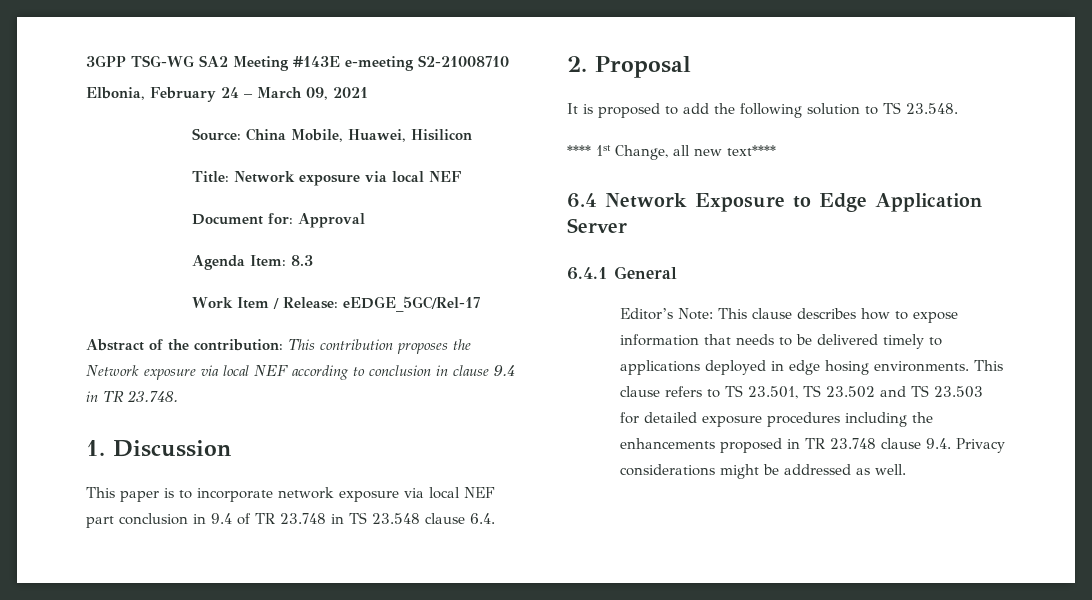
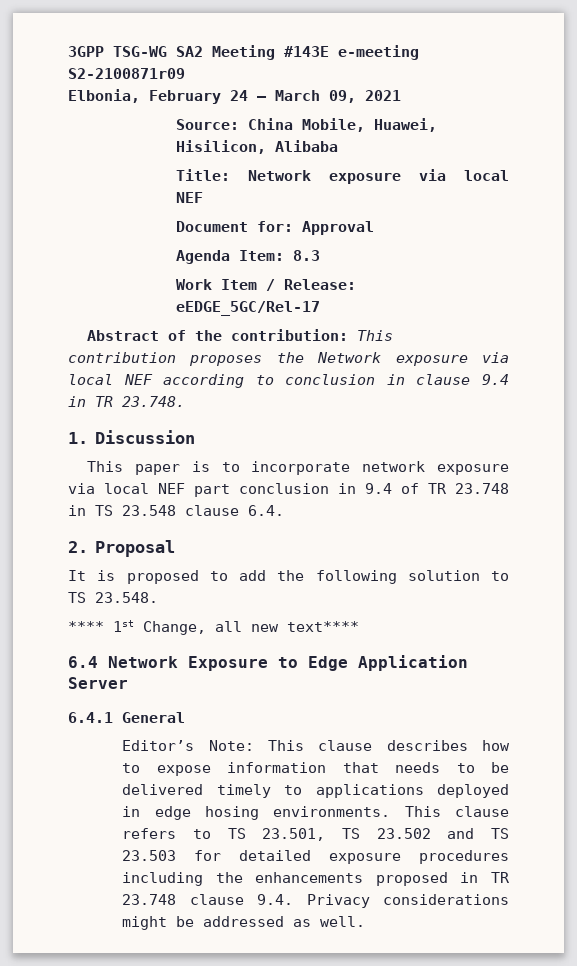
[418,55,509,67] S2-21008710 -> [68,68,185,79] S2-2100871r09
[410,129,472,141] Hisilicon -> [176,140,339,154] Hisilicon, Alibaba

